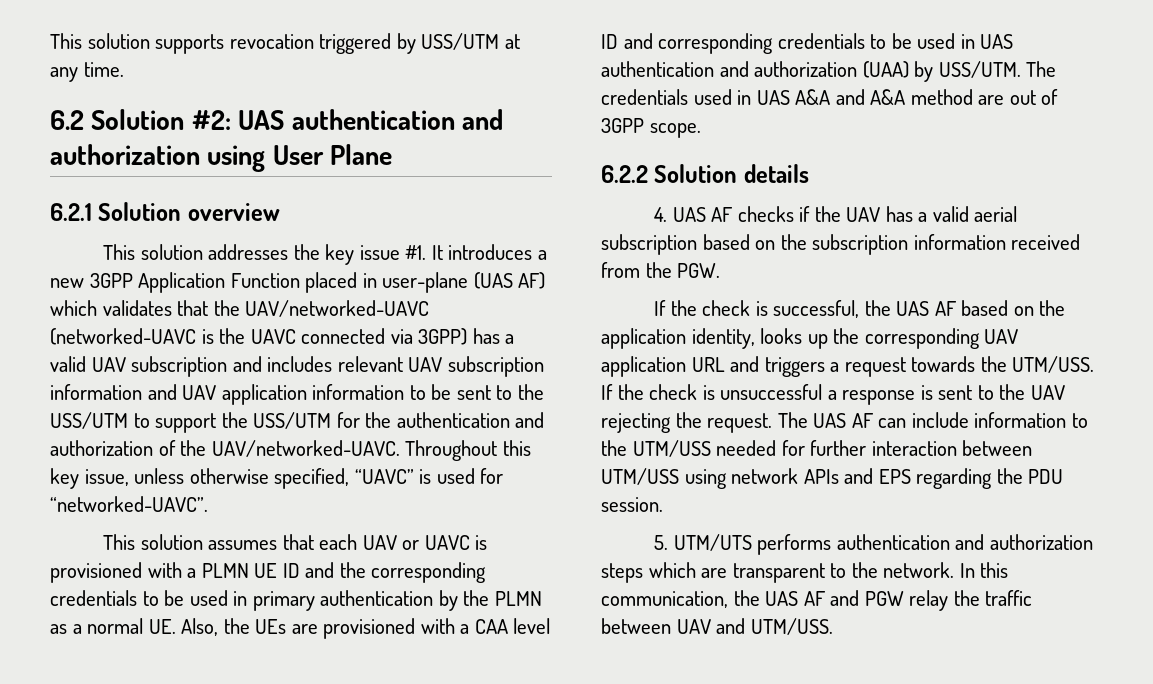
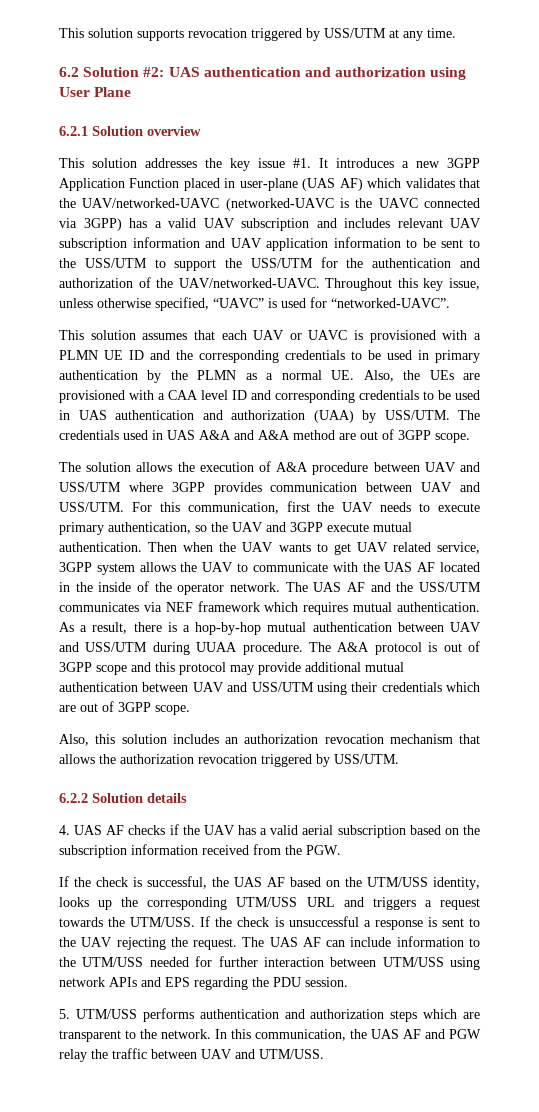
(701, 130) none -> [59,461,480,475] [59,482,480,495] [59,501,481,514] [59,522,412,535] [59,542,481,555] [59,562,480,575] [59,581,482,595] [59,601,480,615] [59,622,480,635] [59,641,480,655] [59,662,404,675] [59,682,480,695] [59,701,190,715] [59,734,480,746] [59,754,399,767] // The solution allows the execution of A&A procedure between UAV and USS/UTM where 3GPP provides communication between UAV and USS/UTM. For this communication, first the UAV needs to execute primary authentication, so the UAV and 3GPP execute mutual authentication. Then when the UAV wants to get UAV related service, 3GPP system allows the UAV to communicate with the UAS AF located in the inside of the operator network. The UAS AF and the USS/UTM communicates via NEF framework which requires mutual authentication. As a result, there is a hop-by-hop mutual authentication between UAV and USS/UTM during UUAA procedure. The A&A protocol is out of 3GPP scope and this protocol may provide additional mutual authentication between UAV and USS/UTM using their credentials which are out of 3GPP scope. // Also, this solution includes an authorization revocation mechanism that allows the authorization revocation triggered by USS/UTM.
[601,328,686,349] application -> [367,877,428,887] UTM/USS
[984,329,1019,344] [601,356,686,377] UAV application -> [236,897,298,907] UTM/USS
[673,534,752,551] UTM/UTS -> [75,1009,137,1019] UTM/USS

